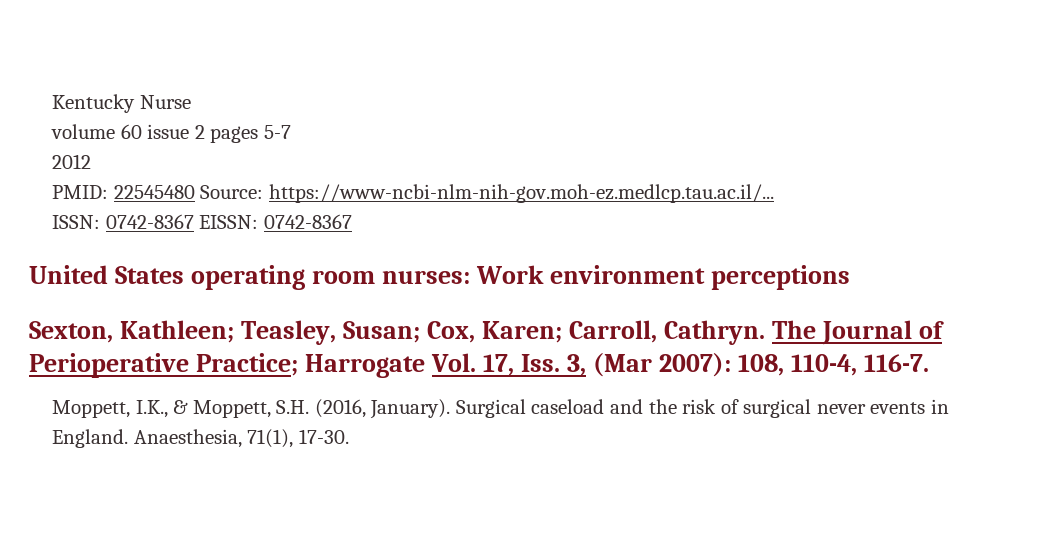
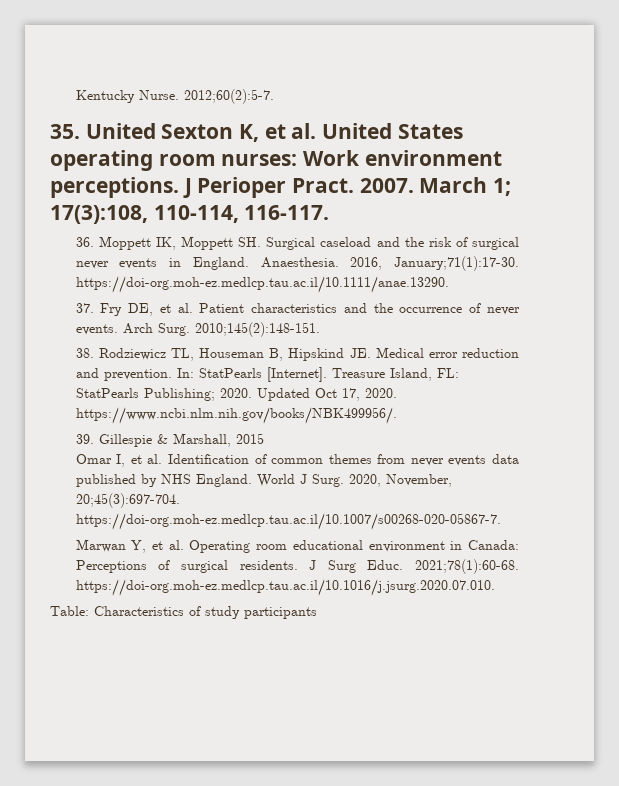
[139,95,191,109] [51,124,291,143] [52,154,92,169] [52,184,774,203] [52,214,352,229] Nurse // volume 60 issue 2 pages 5-7 // 2012 // PMID: 22545480 Source: https://www-ncbi-nlm-nih-gov.moh-ez.medlcp.tau.ac.il/... // ISSN: 0742-8367 EISSN: 0742-8367 // -> [138,89,274,104] [50,123,317,142] Nurse. 2012;60(2):5-7. // 35. United Sexton K, et al.
[711,265,851,290] [29,320,945,345] [29,353,930,378] [52,399,451,419] perceptions // Sexton, Kathleen; Teasley, Susan; Cox, Karen; Carroll, Cathryn. The Journal of Perioperative Practice; Harrogate Vol. 17, Iss. 3, (Mar 2007): 108, 110-4, 116-7. // Moppett, I.K., & Moppett, S.H. (2016, January). -> [50,177,512,198] [50,205,330,224] [75,236,262,250] perceptions. J Perioper Pract. 2007. March 1; 17(3):108, 110-114, 116-117. // 36. Moppett IK, Moppett SH.
[133,429,349,448] Anaesthesia, 71(1), 17-30. -> [260,256,519,271] [75,276,449,293] [75,303,520,316] [75,322,320,337] [75,347,519,361] [75,367,459,382] [75,388,397,401] [75,407,397,424] [75,433,264,447] [75,454,519,467] [75,474,452,487] [75,493,180,508] [75,513,501,530] [75,539,519,553] [75,559,519,574] [75,579,495,596] [50,606,317,619] Anaesthesia. 2016, January;71(1):17-30. https://doi-org.moh-ez.medlcp.tau.ac.il/10.1111/anae.13290. // 37. Fry DE, et al. Patient characteristics and the occurrence of never events. Arch Surg. 2010;145(2):148-151. // 38. Rodziewicz TL, Houseman B, Hipskind JE. Medical error reduction and prevention. In: StatPearls [Internet]. Treasure Island, FL: StatPearls Publishing; 2020. Updated Oct 17, 2020. https://www.ncbi.nlm.nih.gov/books/NBK499956/. // 39. Gillespie & Marshall, 2015 // Omar I, et al. Identification of common themes from never events data published by NHS England. World J Surg. 2020, November, 20;45(3):697-704. https://doi-org.moh-ez.medlcp.tau.ac.il/10.1007/s00268-020-05867-7. // Marwan Y, et al. Operating room educational environment in Canada: Perceptions of surgical residents. J Surg Educ. 2021;78(1):60-68. https://doi-org.moh-ez.medlcp.tau.ac.il/10.1016/j.jsurg.2020.07.010. // Table: Characteristics of study participants

